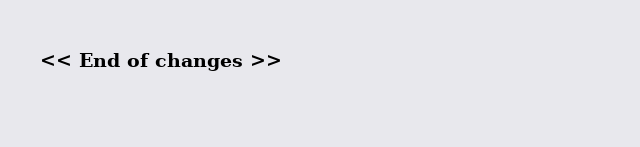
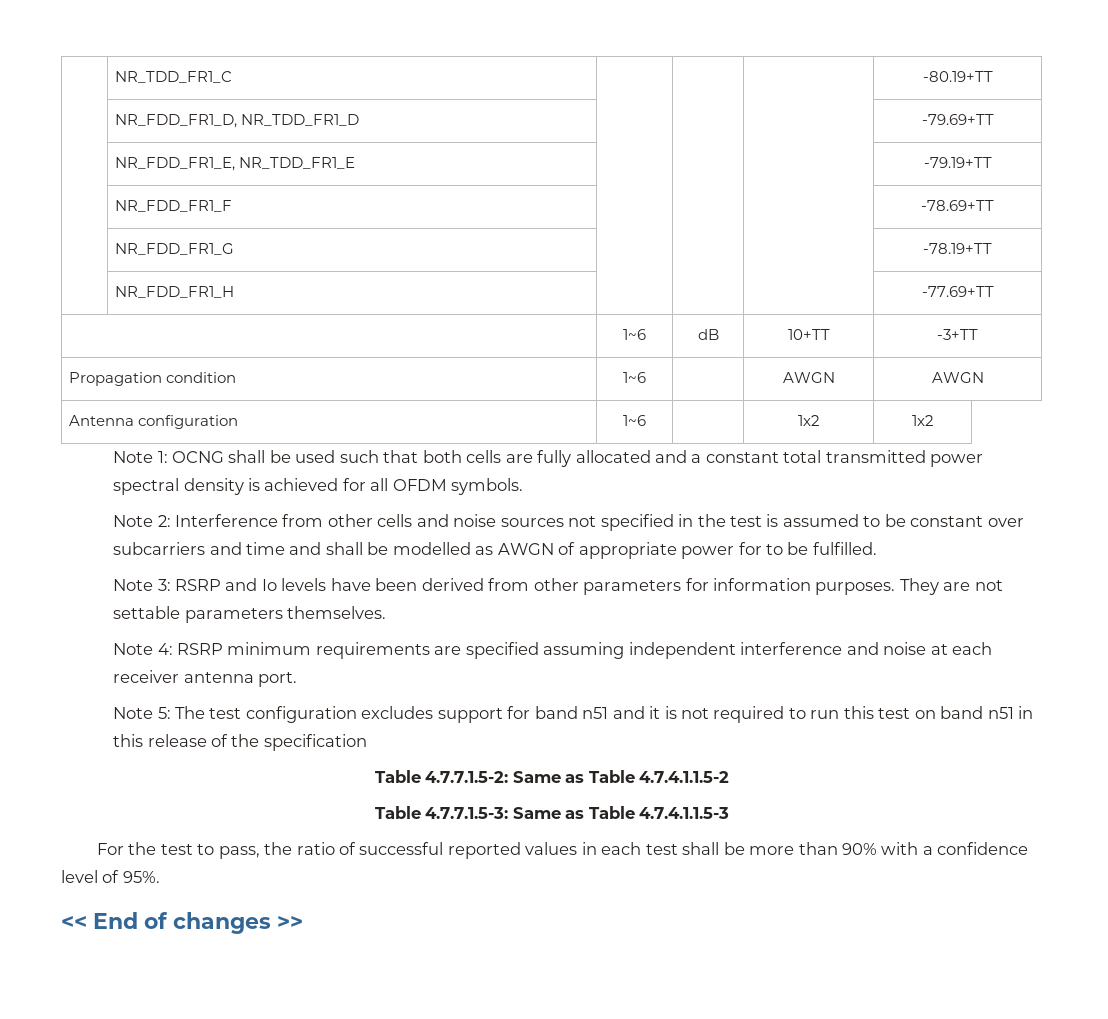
(40, 61) none -> [115,71,233,83] [922,71,993,82] [115,114,360,128] [921,114,994,125] [115,157,356,171] [923,157,992,168] [115,200,233,212] [921,200,994,211] [115,243,235,255] [923,243,992,254] [115,286,235,298] [921,286,994,297] [623,329,646,340] [697,329,719,340] [787,329,830,340] [937,329,978,340] [69,372,237,386] [623,372,646,383] [782,372,835,383] [931,372,984,383] [69,415,239,429] [623,415,646,426] [797,415,820,426] [911,415,934,426] [113,450,984,467] [113,478,524,495] [113,514,1024,531] [113,542,877,559] [113,578,1003,595] [113,606,386,623] [113,642,992,659] [113,670,297,687] [113,706,1034,723] [113,734,367,751] [374,770,730,783] [374,806,730,819] [96,842,1029,859] [61,870,160,883] | NR_TDD_FR1_C | | | | -80.19+TT // | NR_FDD_FR1_D, NR_TDD_FR1_D | | | | -79.69+TT // | NR_FDD_FR1_E, NR_TDD_FR1_E | | | | -79.19+TT // | NR_FDD_FR1_F | | | | -78.69+TT // | NR_FDD_FR1_G | | | | -78.19+TT // | NR_FDD_FR1_H | | | | -77.69+TT // | 1~6 | dB | 10+TT | -3+TT // Propagation condition | 1~6 | | AWGN | AWGN // Antenna configuration | 1~6 | | 1x2 | 1x2 // Note 1: OCNG shall be used such that both cells are fully allocated and a constant total transmitted power spectral density is achieved for all OFDM symbols. // Note 2: Interference from other cells and noise sources not specified in the test is assumed to be constant over subcarriers and time and shall be modelled as AWGN of appropriate power for to be fulfilled. // Note 3: RSRP and Io levels have been derived from other parameters for information purposes. They are not settable parameters themselves. // Note 4: RSRP minimum requirements are specified assuming independent interference and noise at each receiver antenna port. // Note 5: The test configuration excludes support for band n51 and it is not required to run this test on band n51 in this release of the specification // Table 4.7.7.1.5-2: Same as Table 4.7.4.1.1.5-2 // Table 4.7.7.1.5-3: Same as Table 4.7.4.1.1.5-3 // For the test to pass, the ratio of successful reported values in each test shall be more than 90% with a confidence level of 95%. //

